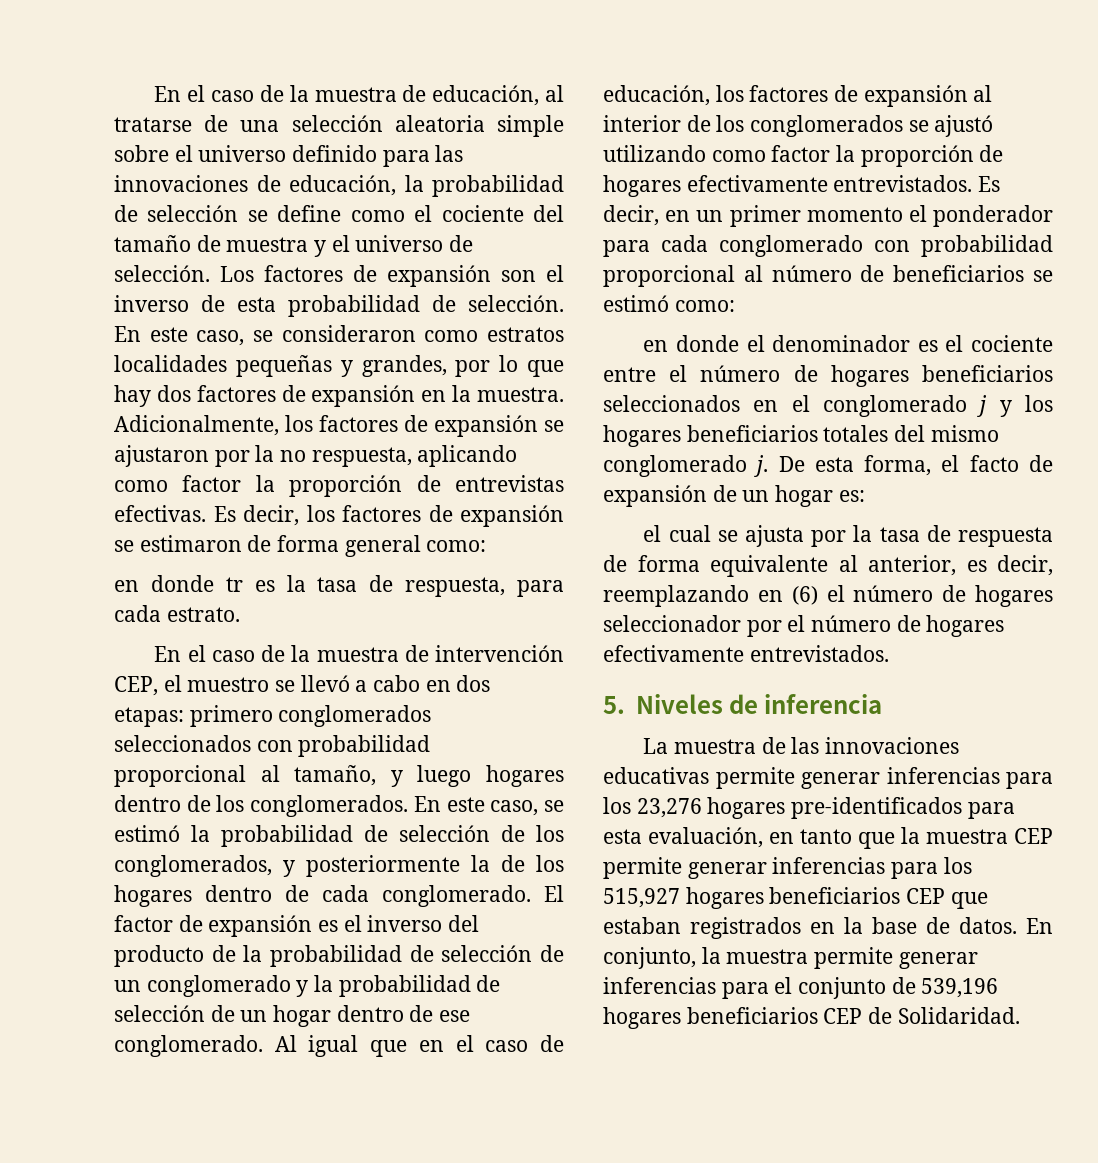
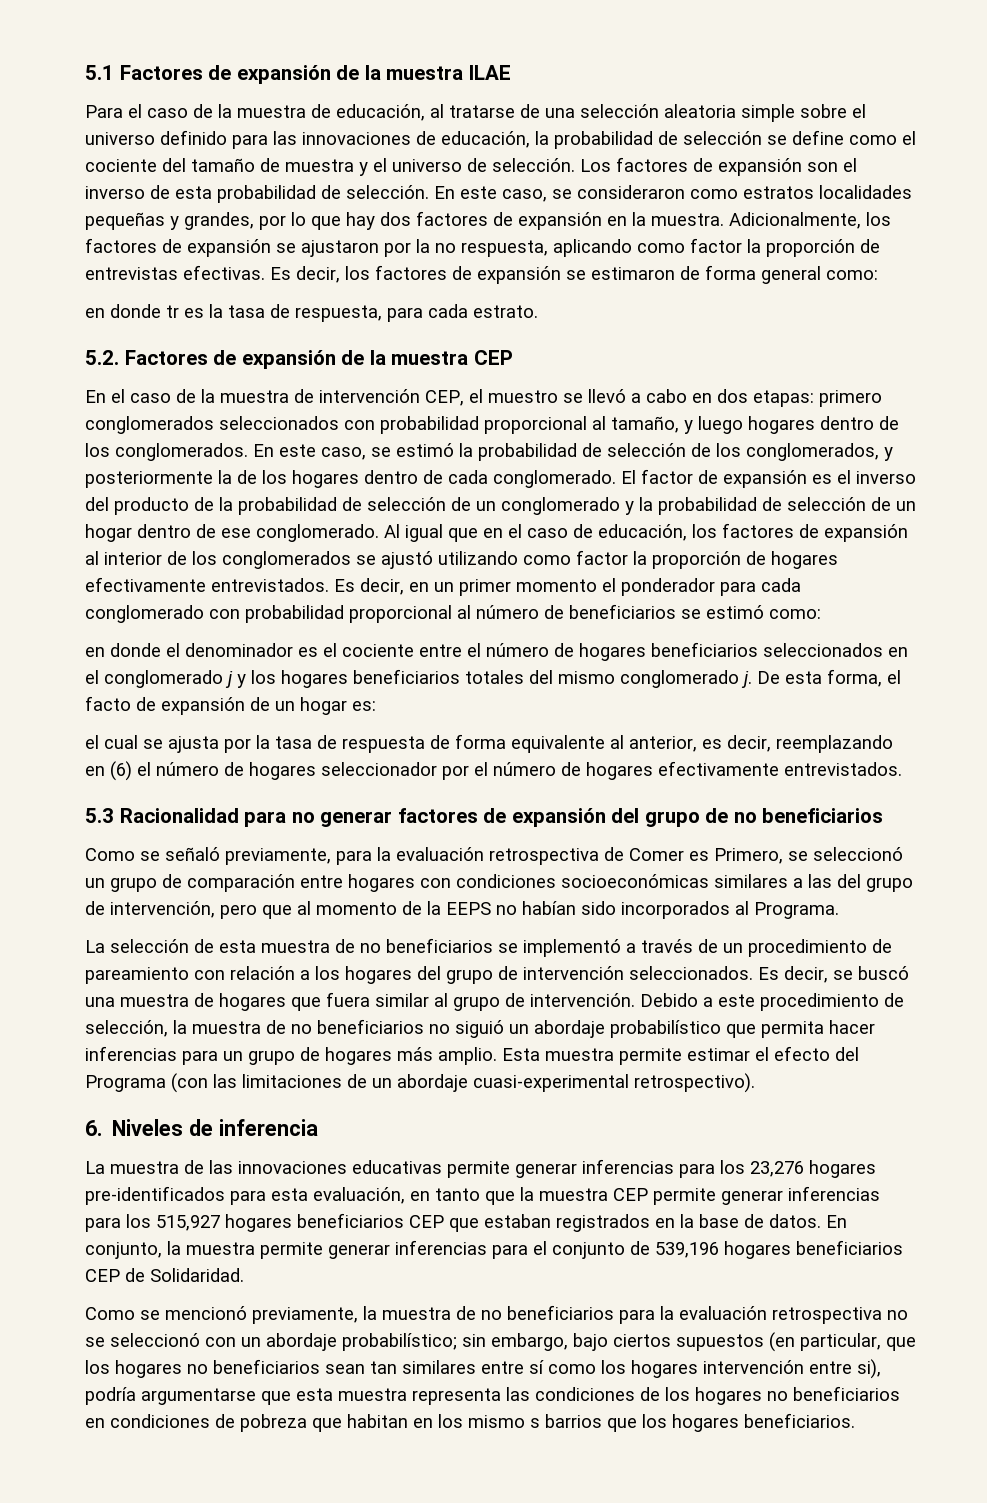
[154,86,182,102] En -> [85,65,511,84] [85,105,123,118] 5.1 Factores de expansión de la muestra ILAE // Para
(240, 614) none -> [85,350,513,369] // 5.2. Factores de expansión de la muestra CEP
[603,696,625,714] 5. -> [85,808,884,827] [85,847,903,865] [85,874,913,892] [85,901,839,919] [85,938,892,957] [85,966,909,984] [85,992,904,1011] [85,1019,875,1038] [85,1046,859,1065] [85,1073,755,1093] [85,1120,103,1136] 5.3 Racionalidad para no generar factores de expansión del grupo de no beneficiarios // Como se señaló previamente, para la evaluación retrospectiva de Comer es Primero, se seleccionó un grupo de comparación entre hogares con condiciones socioeconómicas similares a las del grupo de intervención, pero que al momento de la EEPS no habían sido incorporados al Programa. // La selección de esta muestra de no beneficiarios se implementó a través de un procedimiento de pareamiento con relación a los hogares del grupo de intervención seleccionados. Es decir, se buscó una muestra de hogares que fuera similar al grupo de intervención. Debido a este procedimiento de selección, la muestra de no beneficiarios no siguió un abordaje probabilístico que permita hacer inferencias para un grupo de hogares más amplio. Esta muestra permite estimar el efecto del Programa (con las limitaciones de un abordaje cuasi-experimental retrospectivo). // 6.
(1020, 1015) none -> [85,1305,908,1324] [85,1332,916,1352] [85,1359,881,1379] [85,1386,900,1405] [85,1413,855,1432] // Como se mencionó previamente, la muestra de no beneficiarios para la evaluación retrospectiva no se seleccionó con un abordaje probabilístico; sin embargo, bajo ciertos supuestos (en particular, que los hogares no beneficiarios sean tan similares entre sí como los hogares intervención entre si), podría argumentarse que esta muestra representa las condiciones de los hogares no beneficiarios en condiciones de pobreza que habitan en los mismo s barrios que los hogares beneficiarios.

